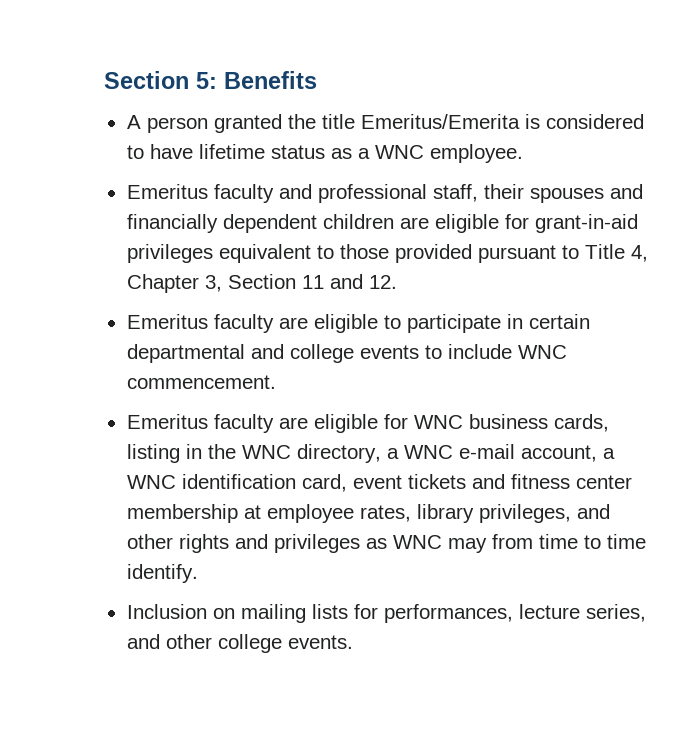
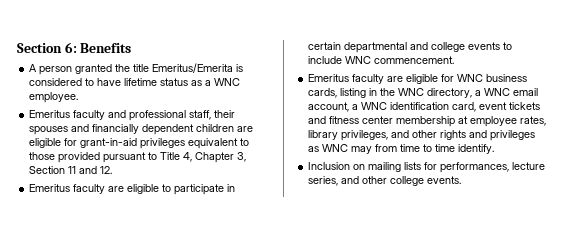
[104,71,217,89] Section 5: -> [17,42,77,53] Section 6:
[458,444,515,459] e-mail -> [513,88,539,96] email

